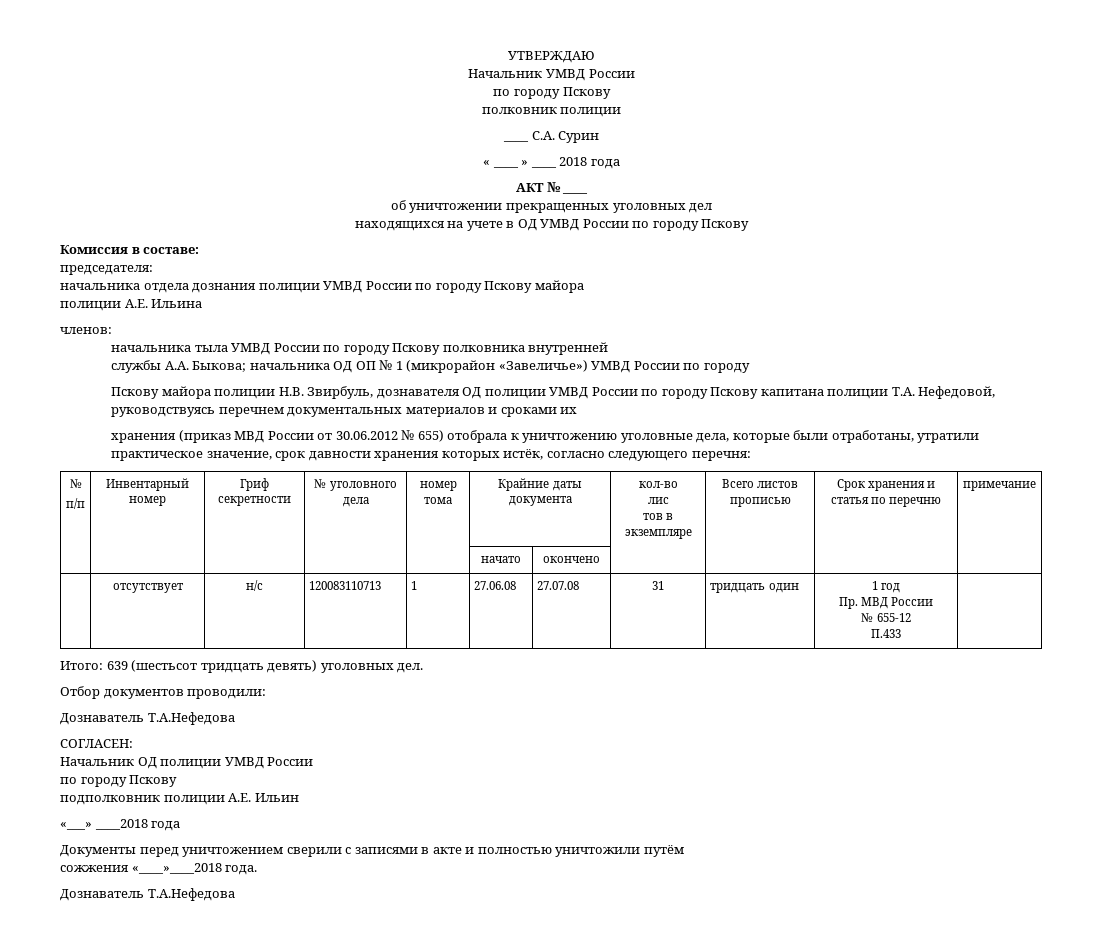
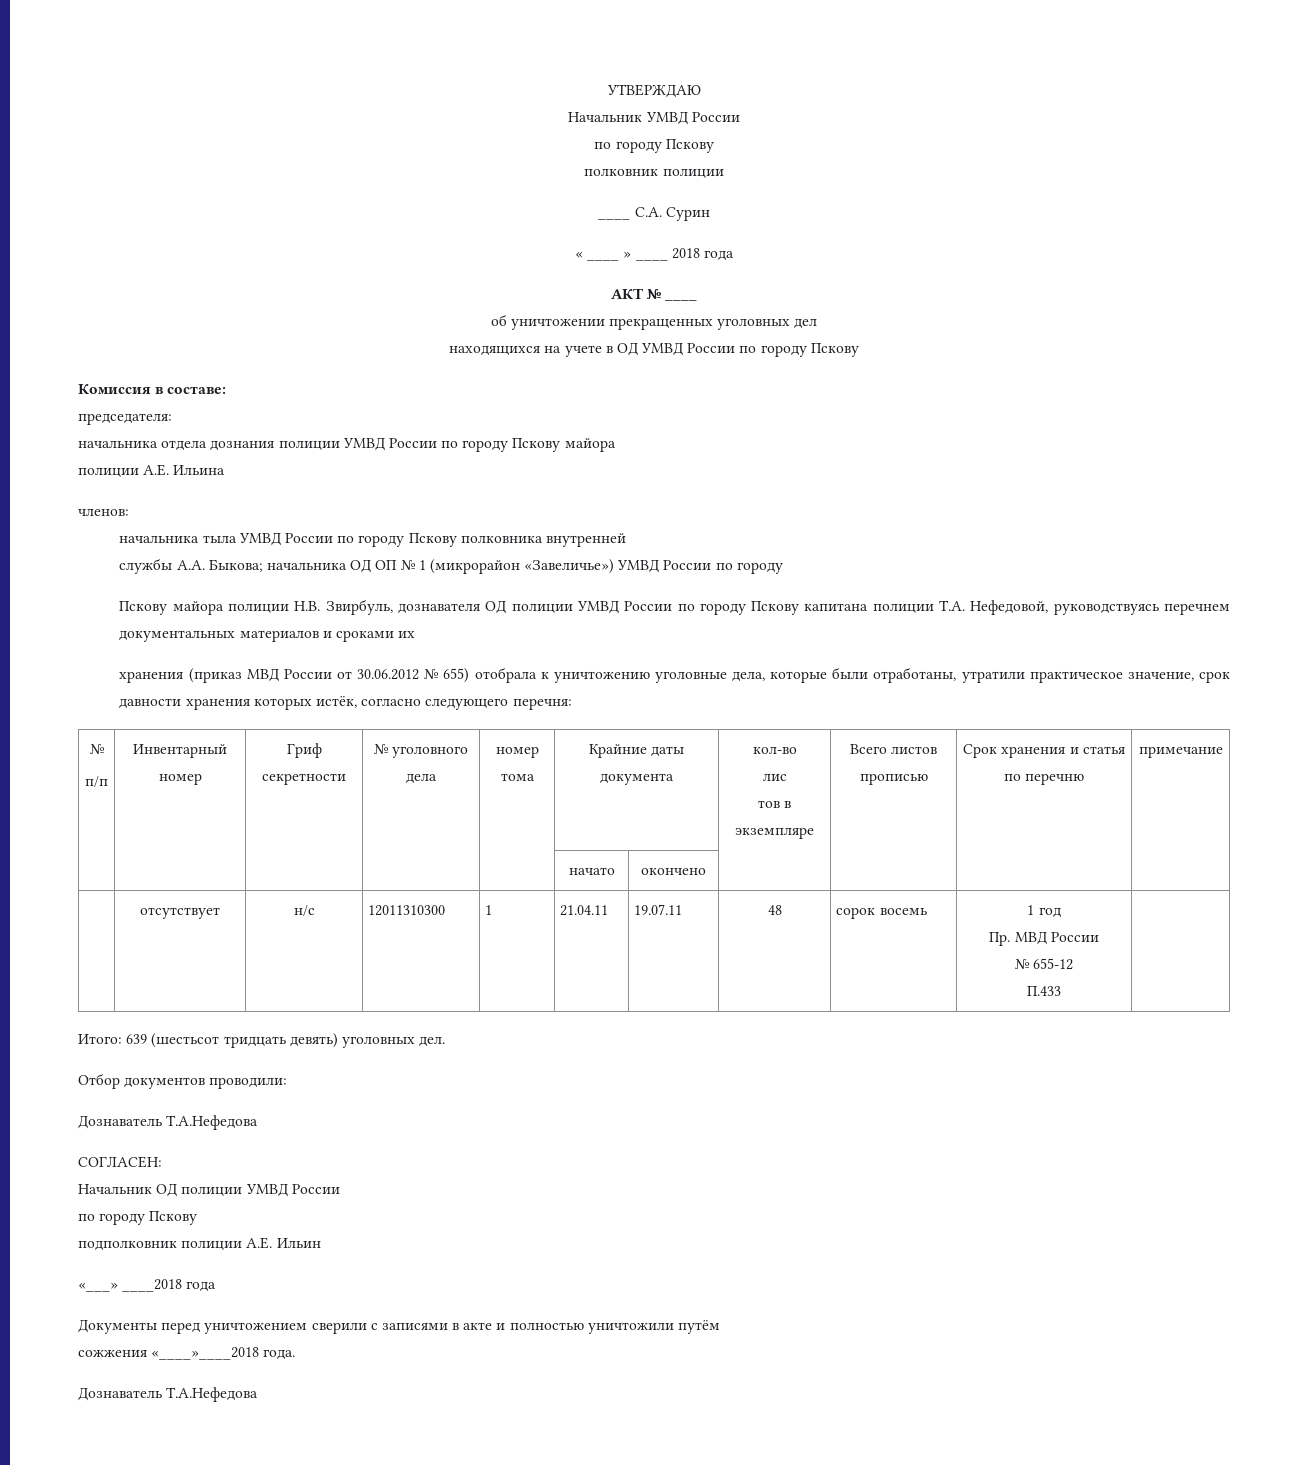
[309,581,382,590] [411,581,418,590] [474,581,517,590] [537,581,580,590] [652,581,664,590] [710,583,799,593] 120083110713 | 1 | 27.06.08 | 27.07.08 | 31 | тридцать один -> [368,905,446,916] [485,905,493,915] [560,905,609,916] [634,904,683,915] [767,905,782,915] [836,907,927,919] 12011310300 | 1 | 21.04.11 | 19.07.11 | 48 | сорок восемь

